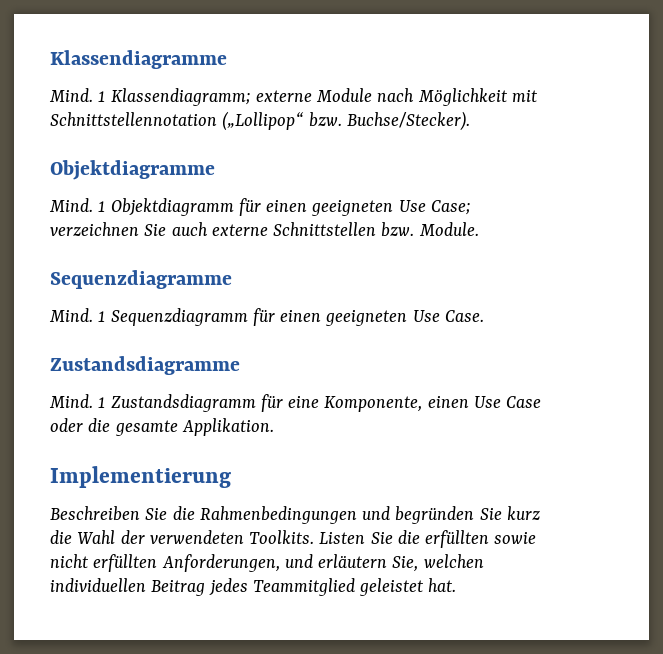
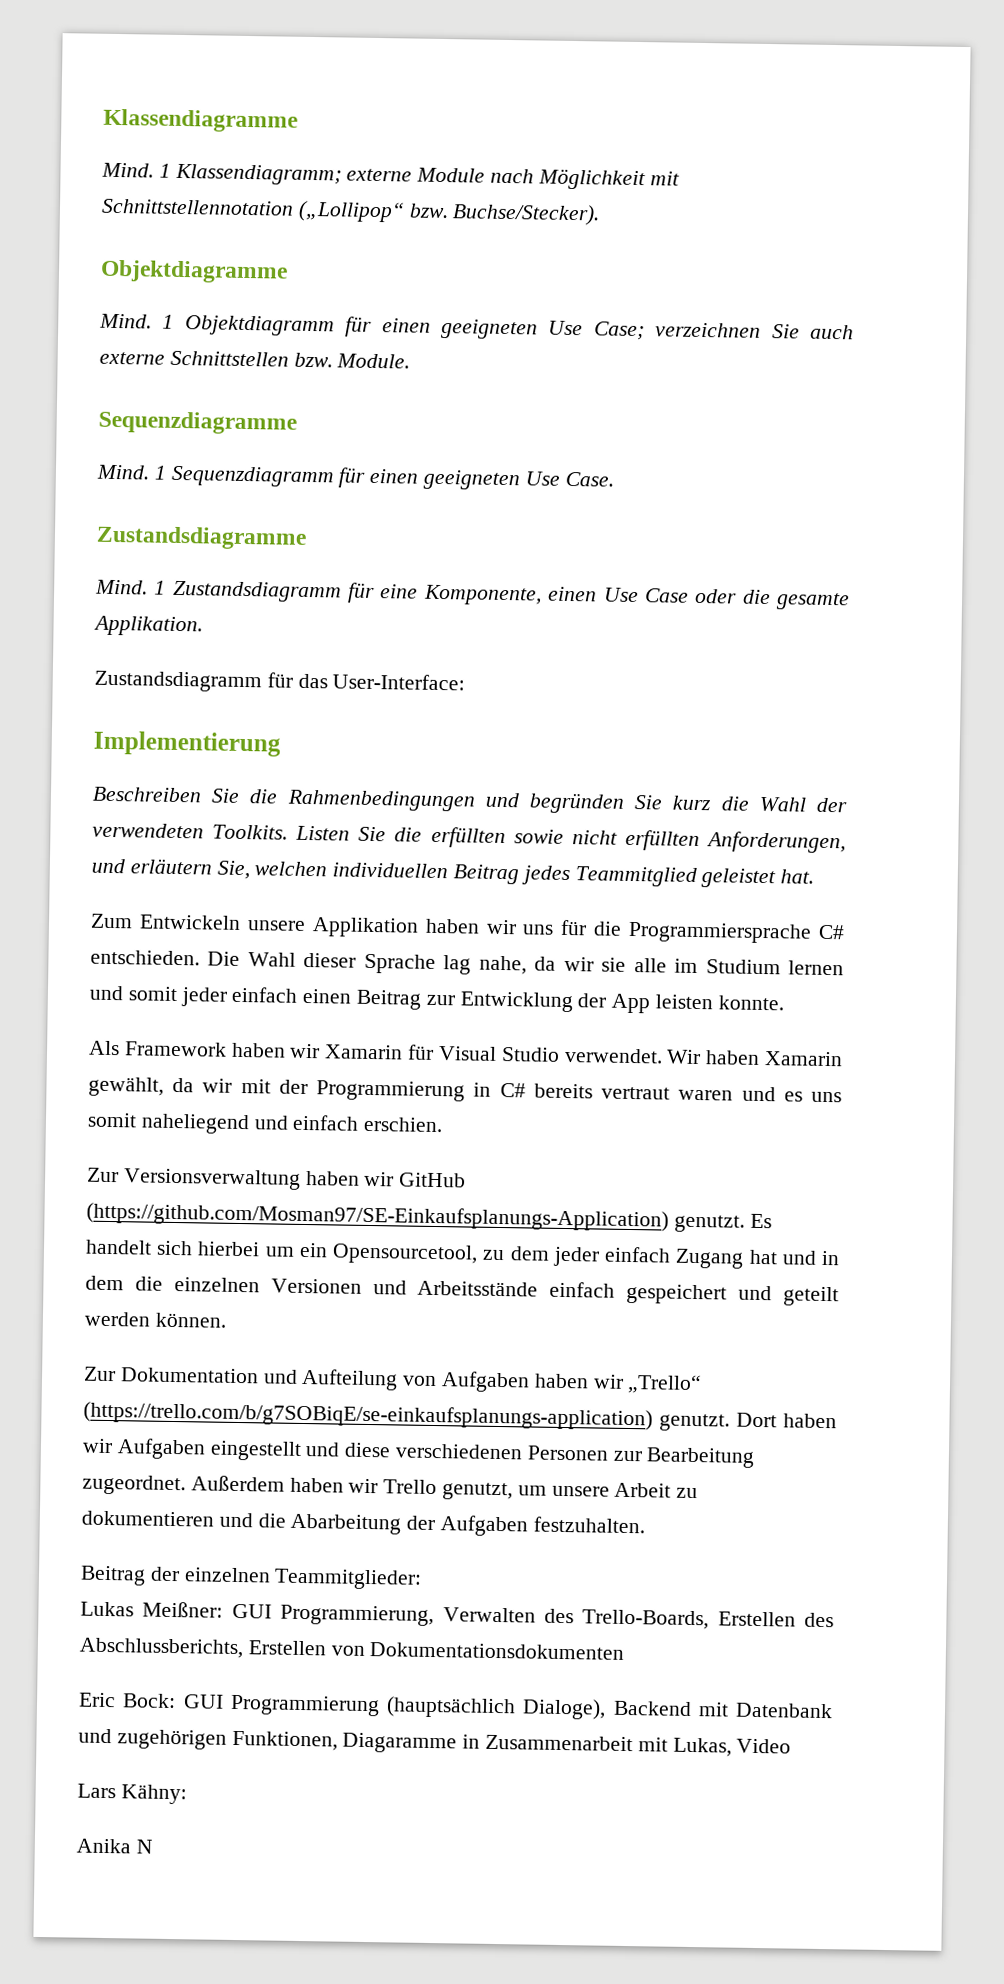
(274, 427) none -> [94,670,466,693] // Zustandsdiagramm für das User-Interface:
(457, 585) none -> [90,913,845,944] [90,949,844,976] [89,985,784,1014] [88,1040,844,1067] [88,1076,843,1103] [87,1112,444,1135] [87,1167,467,1190] [86,1202,772,1233] [85,1239,841,1269] [85,1275,840,1307] [84,1311,227,1328] [83,1366,703,1395] [83,1401,837,1432] [82,1438,756,1468] [82,1474,699,1501] [81,1510,645,1537] [80,1565,423,1590] [80,1601,834,1630] [79,1637,625,1660] [78,1692,833,1720] [78,1728,792,1757] [77,1783,187,1805] [76,1838,153,1854] // Zum Entwickeln unsere Applikation haben wir uns für die Programmiersprache C# entschieden. Die Wahl dieser Sprache lag nahe, da wir sie alle im Studium lernen und somit jeder einfach einen Beitrag zur Entwicklung der App leisten konnte. // Als Framework haben wir Xamarin für Visual Studio verwendet. Wir haben Xamarin gewählt, da wir mit der Programmierung in C# bereits vertraut waren und es uns somit naheliegend und einfach erschien. // Zur Versionsverwaltung haben wir GitHub (https://github.com/Mosman97/SE-Einkaufsplanungs-Application) genutzt. Es handelt sich hierbei um ein Opensourcetool, zu dem jeder einfach Zugang hat und in dem die einzelnen Versionen und Arbeitsstände einfach gespeichert und geteilt werden können. // Zur Dokumentation und Aufteilung von Aufgaben haben wir „Trello“ (https://trello.com/b/g7SOBiqE/se-einkaufsplanungs-application) genutzt. Dort haben wir Aufgaben eingestellt und diese verschiedenen Personen zur Bearbeitung zugeordnet. Außerdem haben wir Trello genutzt, um unsere Arbeit zu dokumentieren und die Abarbeitung der Aufgaben festzuhalten. // Beitrag der einzelnen Teammitglieder: // Lukas Meißner: GUI Programmierung, Verwalten des Trello-Boards, Erstellen des Abschlussberichts, Erstellen von Dokumentationsdokumenten // Eric Bock: GUI Programmierung (hauptsächlich Dialoge), Backend mit Datenbank und zugehörigen Funktionen, Diagaramme in Zusammenarbeit mit Lukas, Video // Lars Kähny: // Anika N

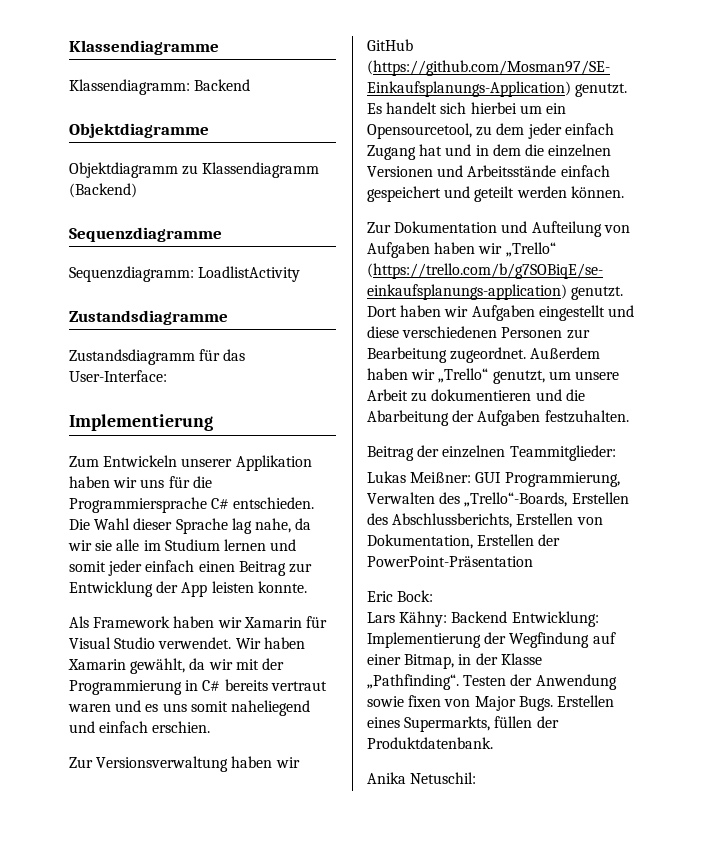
[101,162,680,191] [101,198,601,226] [100,259,288,284] [99,313,854,341] [99,350,411,369] [98,410,297,435] [96,464,614,491] [96,525,307,550] [95,579,851,611] [93,615,203,637] Mind. 1 Klassendiagramm; externe Module nach Möglichkeit mit Schnittstellennotation („Lollipop“ bzw. Buchse/Stecker). // Objektdiagramme // Mind. 1 Objektdiagramm für einen geeigneten Use Case; verzeichnen Sie auch externe Schnittstellen bzw. Module. // Sequenzdiagramme // Mind. 1 Sequenzdiagramm für einen geeigneten Use Case. // Zustandsdiagramme // Mind. 1 Zustandsdiagramm für eine Komponente, einen Use Case oder die gesamte Applikation. -> [69,79,251,95] [69,123,209,138] [69,162,320,178] [69,183,137,198] [69,227,222,242] [69,266,301,282] [69,310,228,325] Klassendiagramm: Backend // Objektdiagramme // Objektdiagramm zu Klassendiagramm (Backend) // Sequenzdiagramme // Sequenzdiagramm: LoadlistActivity // Zustandsdiagramme
[92,786,849,814] [92,822,846,854] [91,858,815,889] // Beschreiben Sie die Rahmenbedingungen und begründen Sie kurz die Wahl der verwendeten Toolkits. Listen Sie die erfüllten sowie nicht erfüllten Anforderungen, und erläutern Sie, welchen individuellen Beitrag jedes Teammitglied geleistet hat. -> (213, 422) none
[246,920,306,931] unsere -> [181,458,233,467] unserer
[383,1479,438,1495] Trello -> [438,368,489,383] „Trello“
[582,1609,710,1630] Trello-Boards, -> [464,492,568,507] „Trello“-Boards,
[369,1642,625,1660] [78,1692,833,1720] [78,1728,792,1757] [77,1783,187,1805] Dokumentationsdokumenten // Eric Bock: GUI Programmierung (hauptsächlich Dialoge), Backend mit Datenbank und zugehörigen Funktionen, Diagaramme in Zusammenarbeit mit Lukas, Video // Lars Kähny: -> [367,534,561,549] [367,556,533,567] [367,590,434,602] [367,611,599,627] [367,632,616,648] [367,653,542,669] [367,674,617,690] [367,695,614,711] [367,716,559,732] [367,737,493,749] Dokumentation, Erstellen der PowerPoint-Präsentation // Eric Bock: // Lars Kähny: Backend Entwicklung: Implementierung der Wegfindung auf einer Bitmap, in der Klasse „Pathfinding“. Testen der Anwendung sowie fixen von Major Bugs. Erstellen eines Supermarkts, füllen der Produktdatenbank.
[135,1839,153,1854] N -> [410,772,477,784] Netuschil:

